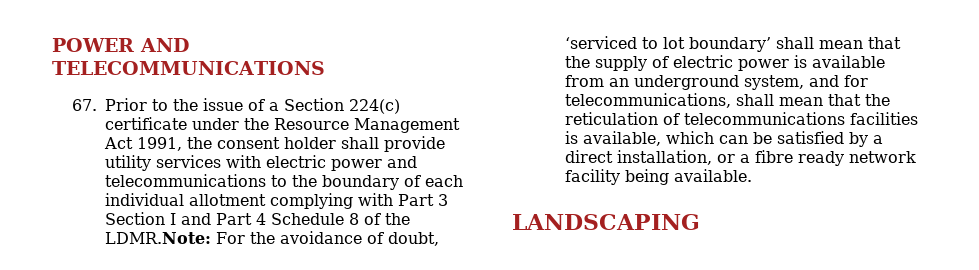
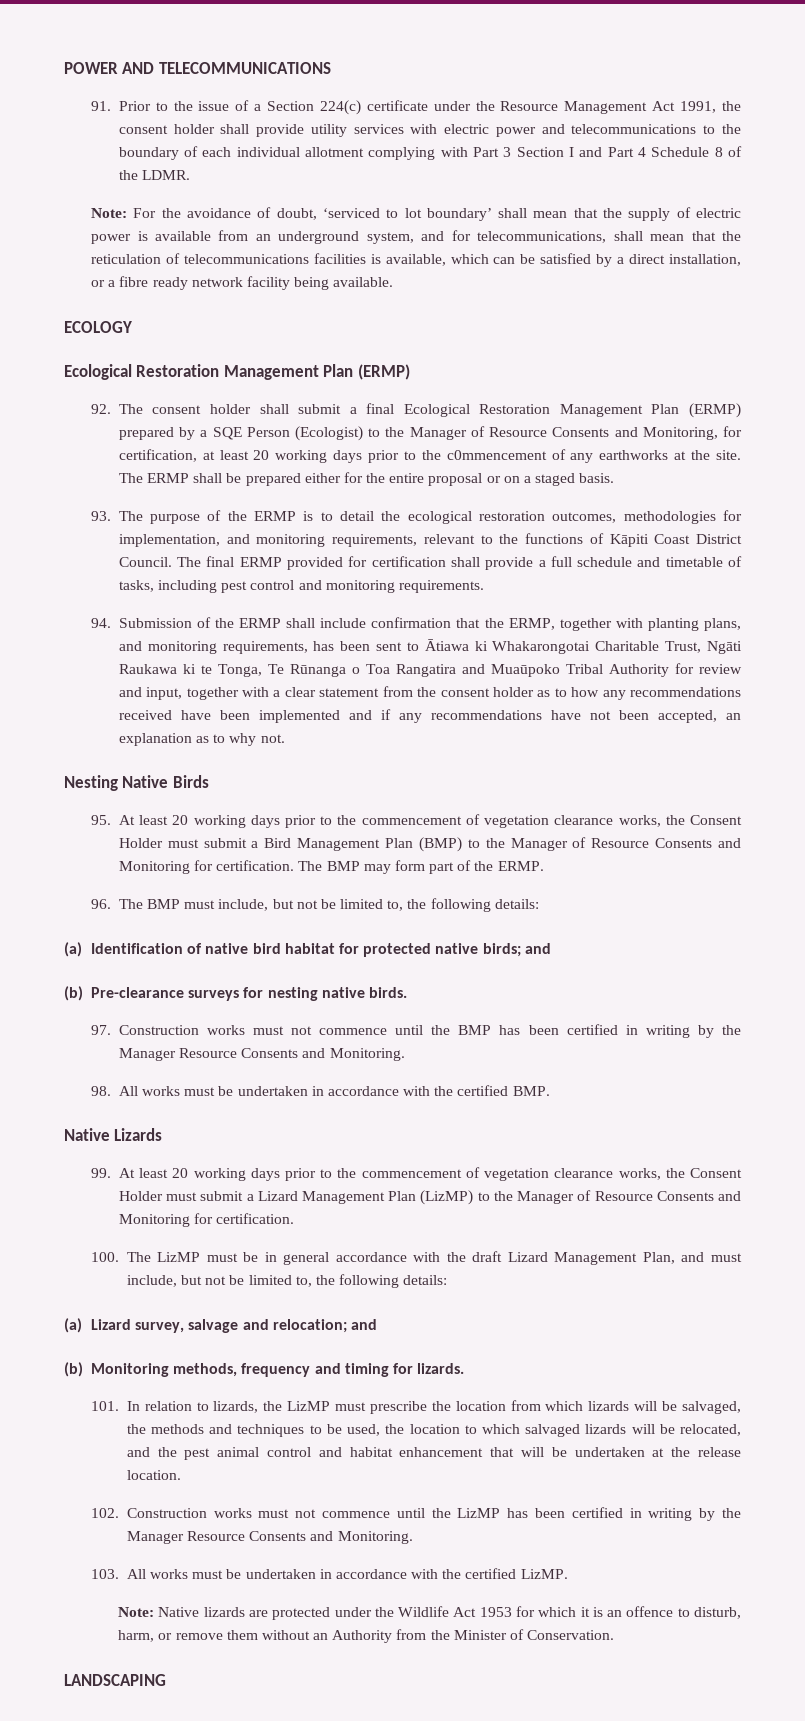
[71,99,97,111] 67. -> [91,101,112,111] 91.
[104,232,211,244] LDMR.Note: -> [142,170,191,180] [91,208,128,218] LDMR. // Note:
(752, 175) none -> [64,321,132,333] [64,364,410,380] [91,403,741,418] [118,426,742,441] [118,449,742,463] [118,472,615,486] [91,510,742,524] [118,533,742,547] [118,556,743,570] [118,580,484,593] [91,617,742,631] [118,639,742,654] [118,663,742,677] [118,686,742,700] [118,709,741,723] [118,733,285,746] [64,775,209,791] [91,814,742,828] [118,837,741,852] [118,860,544,874] [91,898,539,912] [64,942,551,957] [64,986,407,1001] [91,1024,741,1038] [118,1048,405,1061] [91,1085,550,1096] [64,1128,163,1141] [91,1167,742,1181] [118,1190,741,1205] [118,1213,295,1227] [91,1251,742,1265] [126,1274,448,1288] [64,1318,377,1333] [64,1362,465,1377] [91,1400,741,1414] [126,1424,741,1437] [126,1447,742,1460] [126,1470,181,1480] [91,1507,742,1521] [126,1531,413,1544] [91,1568,568,1579] [118,1606,741,1620] [118,1629,615,1643] // ECOLOGY // Ecological Restoration Management Plan (ERMP) // 92. The consent holder shall submit a final Ecological Restoration Management Plan (ERMP) prepared by a SQE Person (Ecologist) to the Manager of Resource Consents and Monitoring, for certification, at least 20 working days prior to the c0mmencement of any earthworks at the site. The ERMP shall be prepared either for the entire proposal or on a staged basis. // 93. The purpose of the ERMP is to detail the ecological restoration outcomes, methodologies for implementation, and monitoring requirements, relevant to the functions of Kāpiti Coast District Council. The final ERMP provided for certification shall provide a full schedule and timetable of tasks, including pest control and monitoring requirements. // 94. Submission of the ERMP shall include confirmation that the ERMP, together with planting plans, and monitoring requirements, has been sent to Ātiawa ki Whakarongotai Charitable Trust, Ngāti Raukawa ki te Tonga, Te Rūnanga o Toa Rangatira and Muaūpoko Tribal Authority for review and input, together with a clear statement from the consent holder as to how any recommendations received have been implemented and if any recommendations have not been accepted, an explanation as to why not. // Nesting Native Birds // 95. At least 20 working days prior to the commencement of vegetation clearance works, the Consent Holder must submit a Bird Management Plan (BMP) to the Manager of Resource Consents and Monitoring for certification. The BMP may form part of the ERMP. // 96. The BMP must include, but not be limited to, the following details: // (a) Identification of native bird habitat for protected native birds; and // (b) Pre-clearance surveys for nesting native birds. // 97. Construction works must not commence until the BMP has been certified in writing by the Manager Resource Consents and Monitoring. // 98. All works must be undertaken in accordance with the certified BMP. // Native Lizards // 99. At least 20 working days prior to the commencement of vegetation clearance works, the Consent Holder must submit a Lizard Management Plan (LizMP) to the Manager of Resource Consents and Monitoring for certification. // 100. The LizMP must be in general accordance with the draft Lizard Management Plan, and must include, but not be limited to, the following details: // (a) Lizard survey, salvage and relocation; and // (b) Monitoring methods, frequency and timing for lizards. // 101. In relation to lizards, the LizMP must prescribe the location from which lizards will be salvaged, the methods and techniques to be used, the location to which salvaged lizards will be relocated, and the pest animal control and habitat enhancement that will be undertaken at the release location. // 102. Construction works must not commence until the LizMP has been certified in writing by the Manager Resource Consents and Monitoring. // 103. All works must be undertaken in accordance with the certified LizMP. // Note: Native lizards are protected under the Wildlife Act 1953 for which it is an offence to disturb, harm, or remove them without an Authority from the Minister of Conservation.

